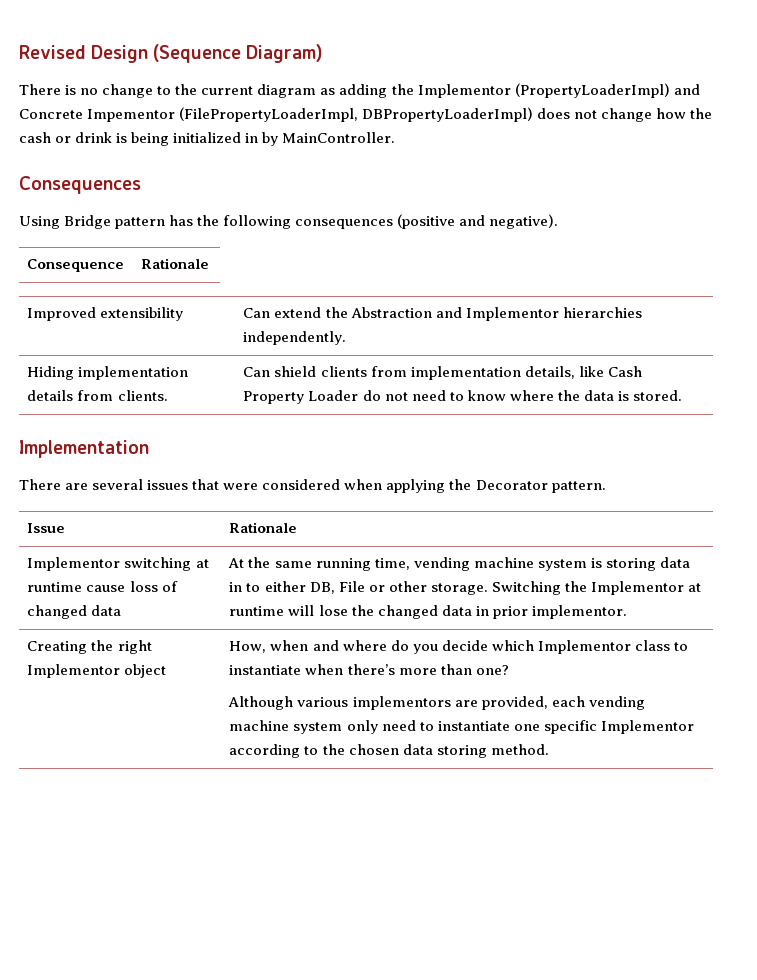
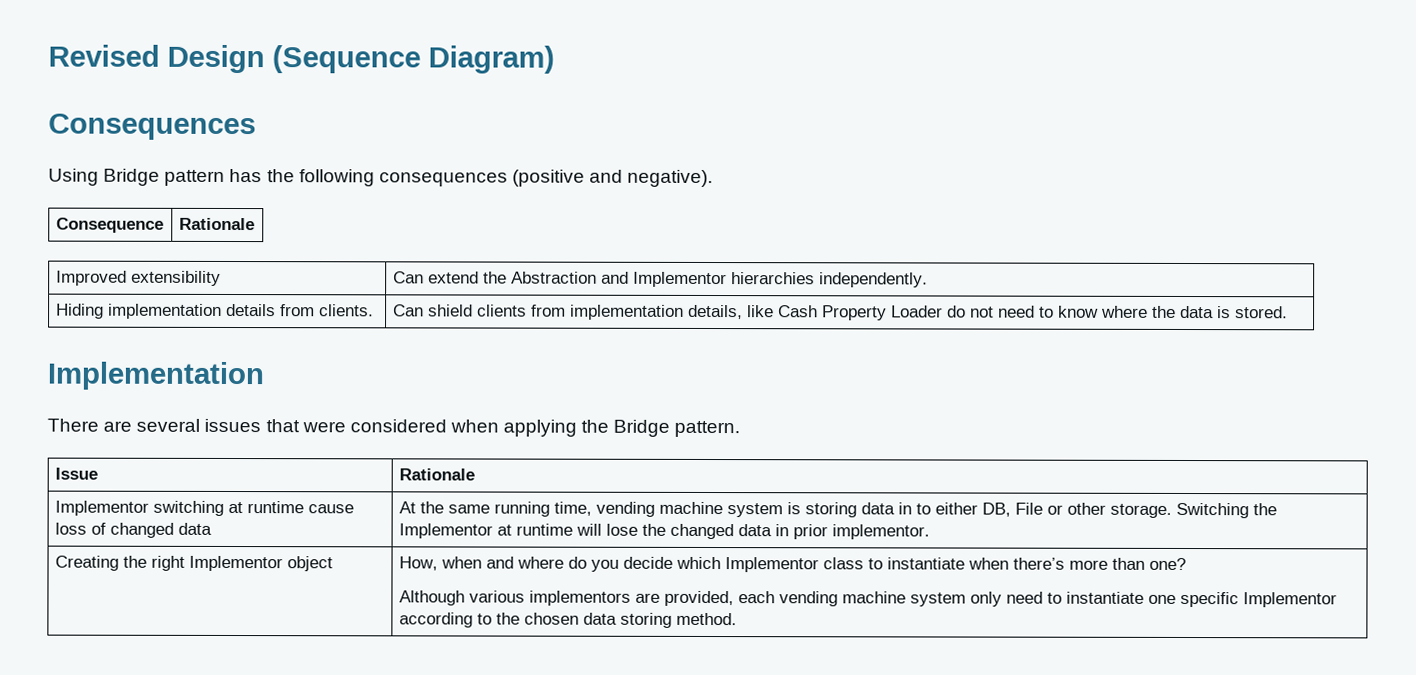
[19,83,700,98] [19,107,713,122] [19,132,396,146] // There is no change to the current diagram as adding the Implementor (PropertyLoaderImpl) and Concrete Impementor (FilePropertyLoaderImpl, DBPropertyLoaderImpl) does not change how the cash or drink is being initialized in by MainController. -> (555, 59) none
[475,480,548,490] Decorator -> [613,419,671,437] Bridge

